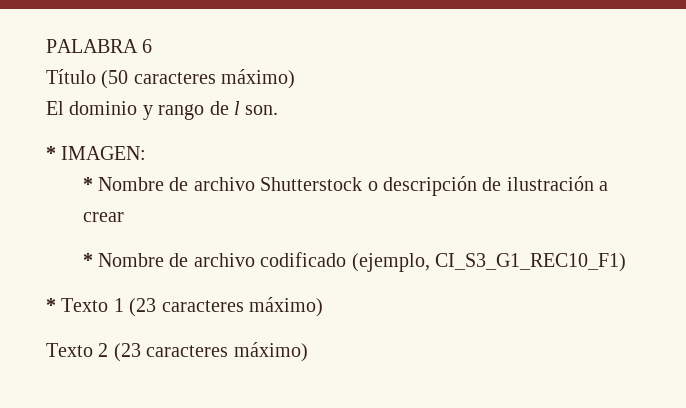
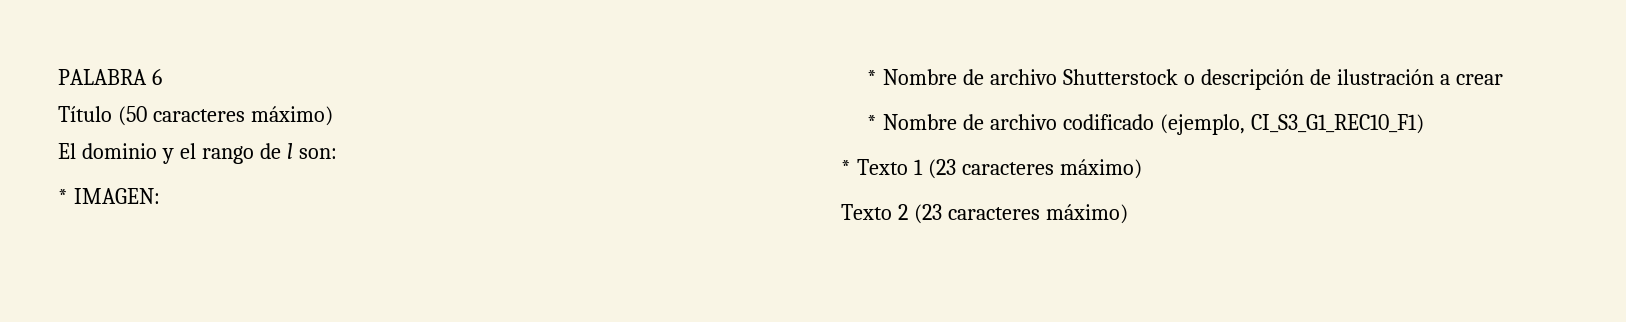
(153, 112) none -> [179,143,196,159] el
[245,105,279,115] son. -> [298,148,337,159] son:

